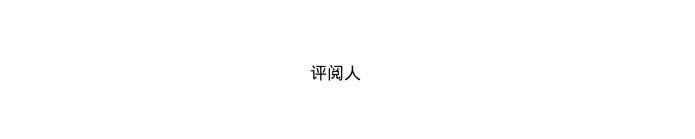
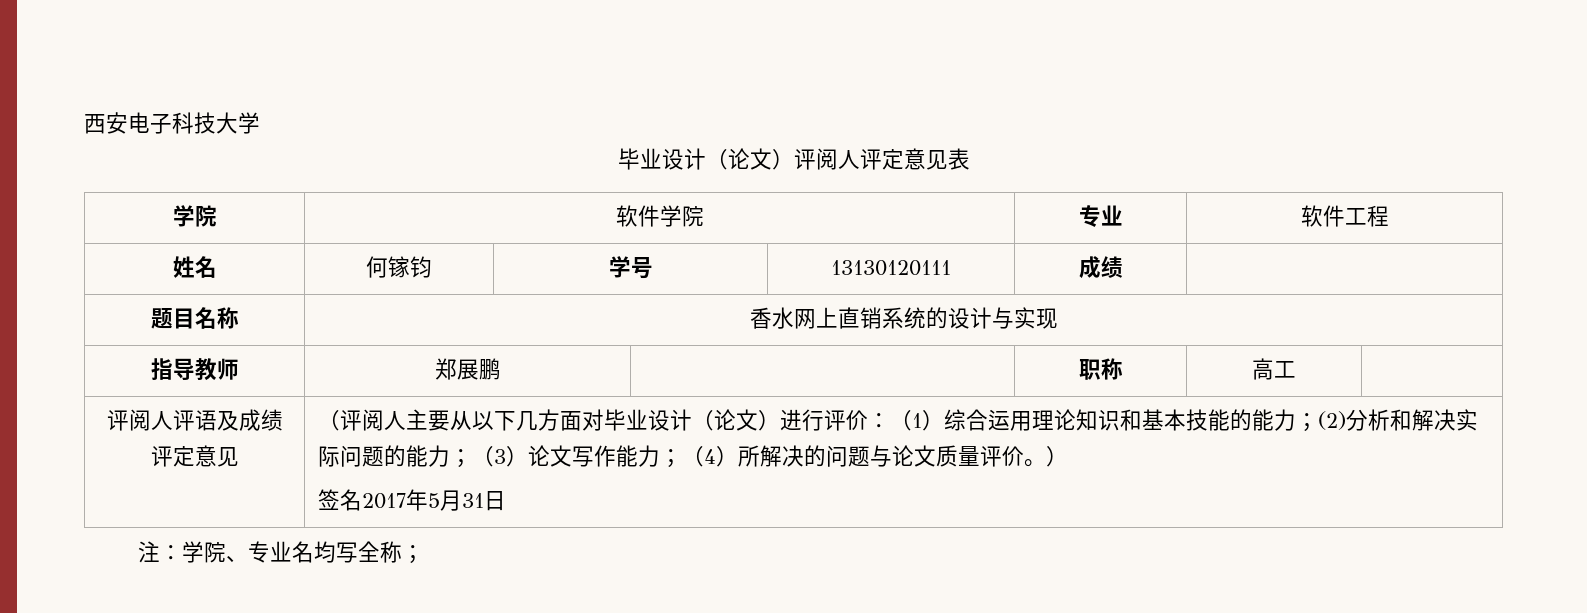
[309,65,361,81] 评阅人 -> [84,112,260,134] [617,148,970,170] [172,205,217,227] [615,205,704,227] [1078,205,1123,227] [1300,205,1389,227] [172,256,217,278] [366,256,432,278] [608,256,653,279] [831,260,951,276] [1078,256,1123,279] [150,307,239,329] [749,307,1058,329] [150,358,239,381] [434,358,501,380] [1078,358,1123,380] [1252,358,1296,380] [106,409,283,431] [150,445,239,467] [317,409,1478,432] [317,445,1068,468] [317,489,506,511] [138,541,425,564] 西安电子科技大学 // 毕业设计（论文）评阅人评定意见表 // 学院 | 软件学院 | 专业 | 软件工程 // 姓名 | 何镓钧 | 学号 | 13130120111 | 成绩 | // 题目名称 | 香水网上直销系统的设计与实现 // 指导教师 | 郑展鹏 | | 职称 | 高工 | // 评阅人评语及成绩评定意见 | （评阅人主要从以下几方面对毕业设计（论文）进行评价：（1）综合运用理论知识和基本技能的能力；(2)分析和解决实际问题的能力；（3）论文写作能力；（4）所解决的问题与论文质量评价。） // 签名2017年5月31日 // 注：学院、专业名均写全称；

